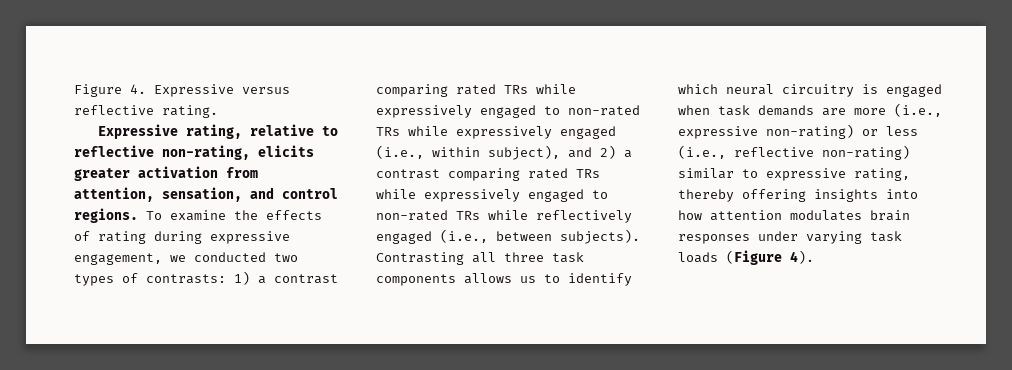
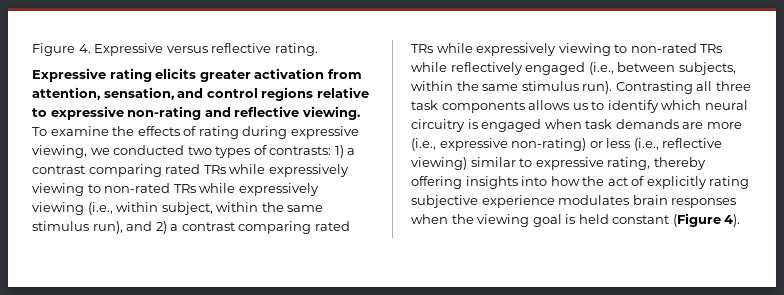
[185,124,338,139] [74,145,250,160] rating, relative to reflective non-rating, -> [109,68,152,82] rating
[74,208,138,223] regions. -> [261,87,369,101] [32,106,360,120] regions relative to expressive non-rating and reflective viewing.
[74,253,162,265] engagement, -> [32,145,87,158] viewing,
[480,105,536,118] engaged -> [32,183,84,196] viewing
[560,126,616,139] engaged -> [32,202,84,215] viewing
[488,145,560,160] subject), -> [161,202,324,215] [32,221,123,234] subject, within the same stimulus run),
[528,189,584,202] engaged -> [558,43,611,56] viewing
[560,229,640,244] subjects). -> [678,62,736,75] [411,81,613,94] subjects, within the same stimulus run).
[822,145,910,160] non-rating) -> [411,157,467,170] viewing)
[710,210,910,221] [678,231,902,244] [678,252,718,263] attention modulates brain responses under varying task loads -> [582,176,750,189] [411,195,737,208] [411,214,670,227] the act of explicitly rating subjective experience modulates brain responses when the viewing goal is held constant

